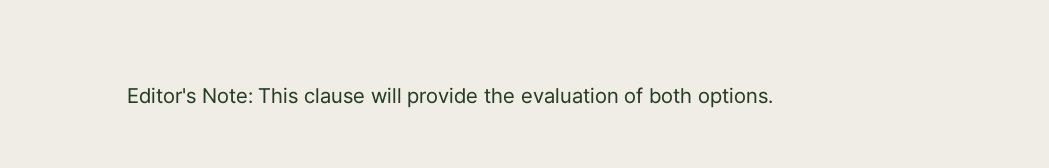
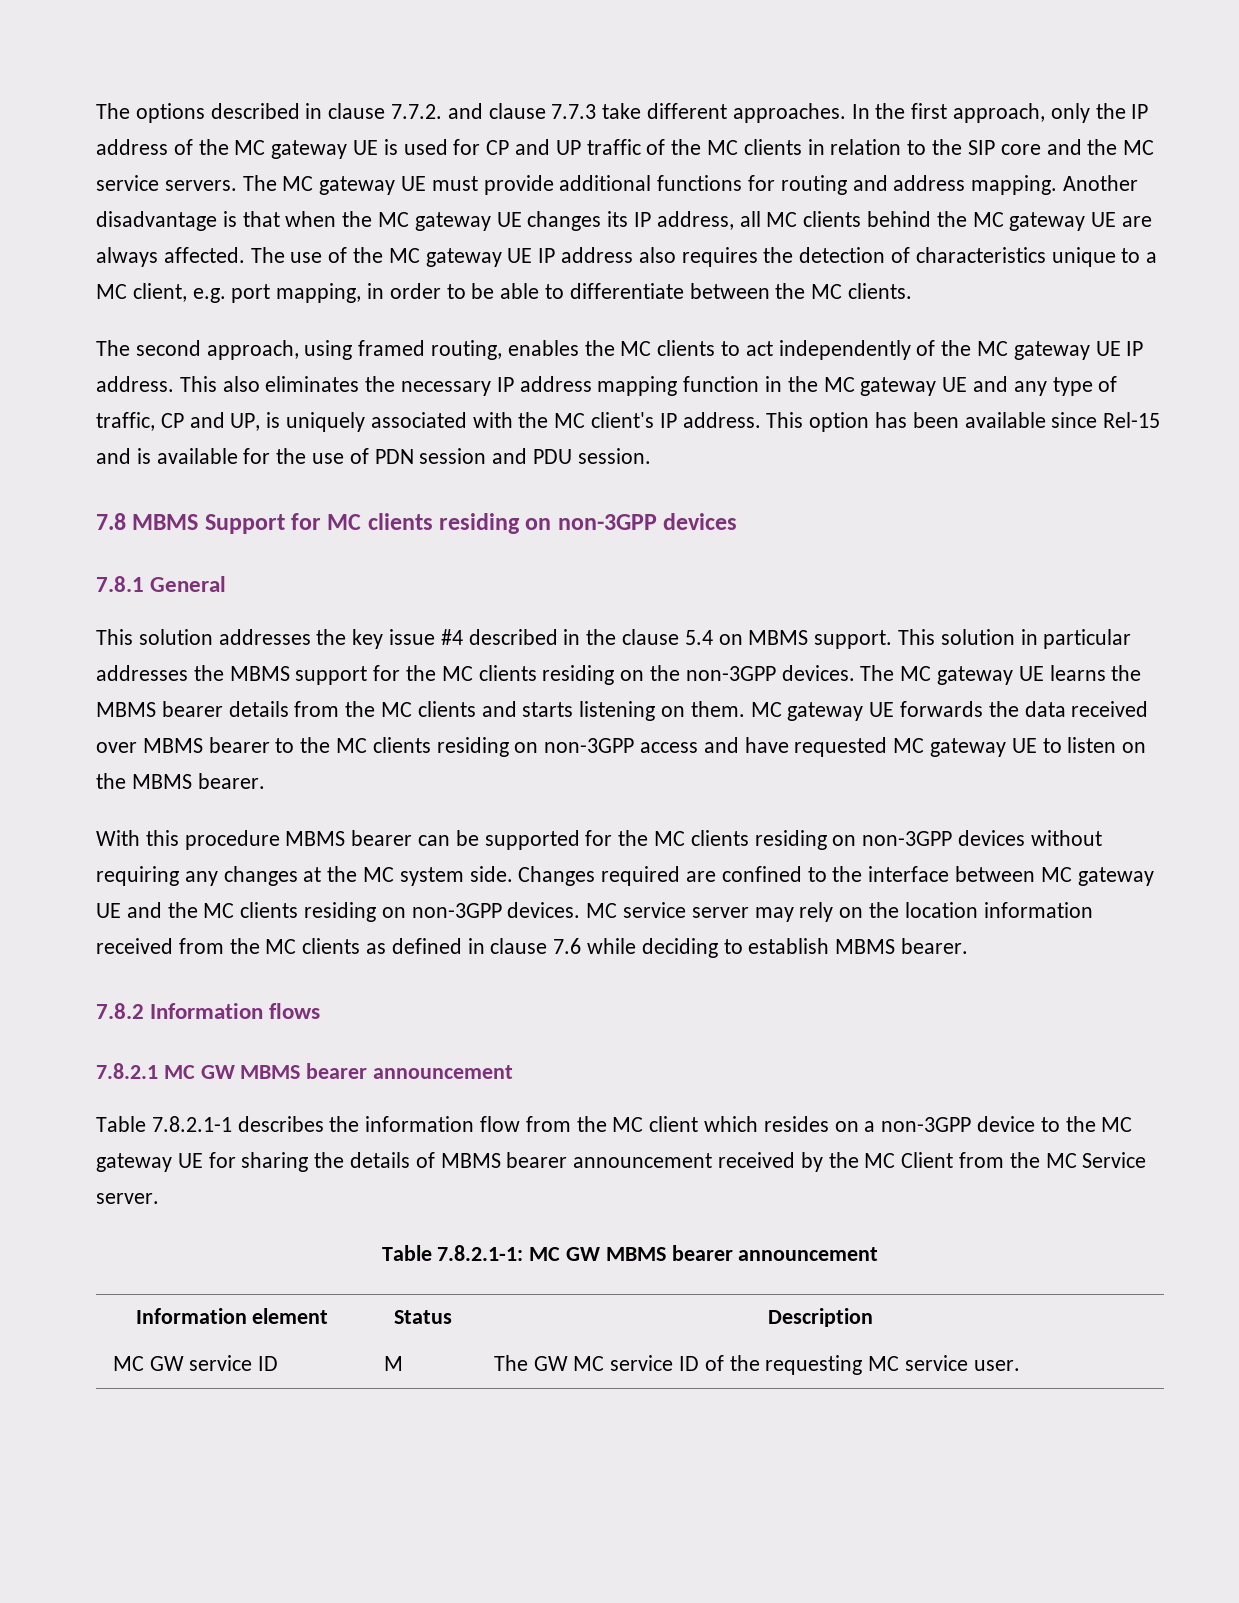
[127,87,773,108] Editor's Note: This clause will provide the evaluation of both options. -> [96,103,1149,123] [96,139,1155,159] [96,175,1139,195] [96,211,1153,231] [96,247,1158,267] [96,283,913,303] [96,340,1144,360] [96,376,1118,396] [96,412,1161,432] [96,448,651,464] [96,513,738,534] [96,576,227,592] [96,629,1132,649] [96,665,1142,685] [96,701,1149,721] [96,737,1147,757] [96,773,265,789] [96,830,1102,850] [96,866,1154,886] [96,902,1093,922] [96,938,969,958] [96,1003,321,1019] [96,1063,514,1079] [96,1116,1133,1132] [96,1152,1147,1172] [96,1193,159,1204] [381,1245,879,1261] [135,1308,329,1324] [393,1310,452,1324] [768,1308,873,1327] [112,1355,279,1371] [383,1356,403,1371] [493,1355,1020,1375] The options described in clause 7.7.2. and clause 7.7.3 take different approaches. In the first approach, only the IP address of the MC gateway UE is used for CP and UP traffic of the MC clients in relation to the SIP core and the MC service servers. The MC gateway UE must provide additional functions for routing and address mapping. Another disadvantage is that when the MC gateway UE changes its IP address, all MC clients behind the MC gateway UE are always affected. The use of the MC gateway UE IP address also requires the detection of characteristics unique to a MC client, e.g. port mapping, in order to be able to differentiate between the MC clients. // The second approach, using framed routing, enables the MC clients to act independently of the MC gateway UE IP address. This also eliminates the necessary IP address mapping function in the MC gateway UE and any type of traffic, CP and UP, is uniquely associated with the MC client's IP address. This option has been available since Rel-15 and is available for the use of PDN session and PDU session. // 7.8 MBMS Support for MC clients residing on non-3GPP devices // 7.8.1 General // This solution addresses the key issue #4 described in the clause 5.4 on MBMS support. This solution in particular addresses the MBMS support for the MC clients residing on the non-3GPP devices. The MC gateway UE learns the MBMS bearer details from the MC clients and starts listening on them. MC gateway UE forwards the data received over MBMS bearer to the MC clients residing on non-3GPP access and have requested MC gateway UE to listen on the MBMS bearer. // With this procedure MBMS bearer can be supported for the MC clients residing on non-3GPP devices without requiring any changes at the MC system side. Changes required are confined to the interface between MC gateway UE and the MC clients residing on non-3GPP devices. MC service server may rely on the location information received from the MC clients as defined in clause 7.6 while deciding to establish MBMS bearer. // 7.8.2 Information flows // 7.8.2.1 MC GW MBMS bearer announcement // Table 7.8.2.1-1 describes the information flow from the MC client which resides on a non-3GPP device to the MC gateway UE for sharing the details of MBMS bearer announcement received by the MC Client from the MC Service server. // Table 7.8.2.1-1: MC GW MBMS bearer announcement // Information element | Status | Description // MC GW service ID | M | The GW MC service ID of the requesting MC service user.

